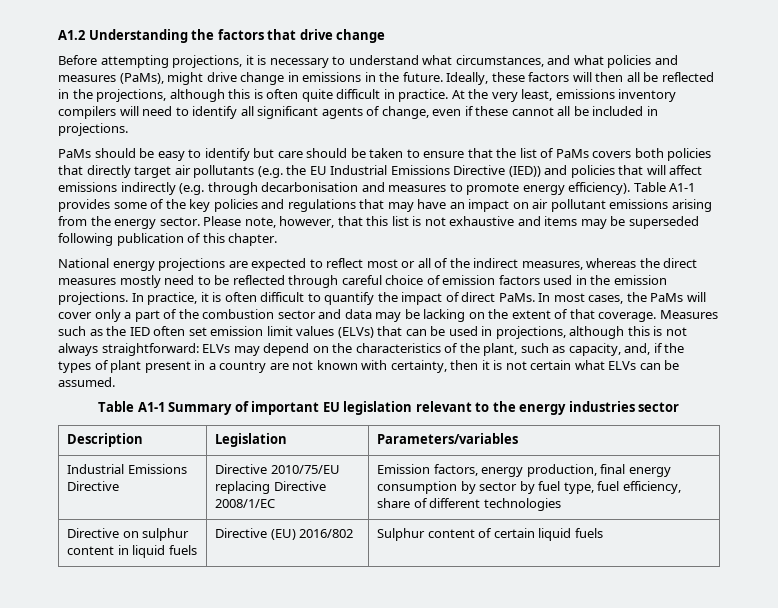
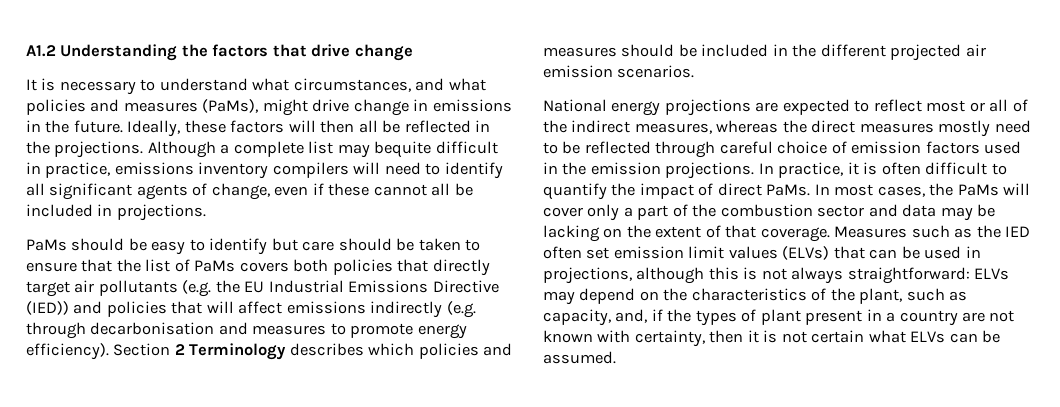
[58,55,254,68] Before attempting projections, it -> [26,79,37,91] It
[96,89,553,102] projections, although this is often quite difficult in practice. At the very least, -> [54,141,498,158] [26,162,111,178] projections. Although a complete list may bequite difficult in practice,
[633,182,696,192] [58,199,712,212] [58,216,699,229] [58,233,278,246] Table A1-1 provides some of the key policies and regulations that may have an impact on air pollutant emissions arising from the energy sector. Please note, however, that this list is not exhaustive and items may be superseded following publication of this chapter. -> [113,343,513,360] [543,44,986,61] [543,65,695,78] Section 2 Terminology describes which policies and measures should be included in the different projected air emission scenarios.
[98,401,680,415] [67,433,144,447] [215,433,288,447] [377,433,519,444] [67,464,187,474] [67,481,120,491] [215,464,340,474] [215,481,326,494] [215,499,276,508] [377,464,671,477] [377,481,681,494] [377,498,561,511] [67,528,190,541] [67,545,197,558] [215,528,354,540] [377,528,603,541] // Table A1-1 Summary of important EU legislation relevant to the energy industries sector // Description | Legislation | Parameters/variables // Industrial Emissions Directive | Directive 2010/75/EU replacing Directive 2008/1/EC | Emission factors, energy production, final energy consumption by sector by fuel type, fuel efficiency, share of different technologies // Directive on sulphur content in liquid fuels | Directive (EU) 2016/802 | Sulphur content of certain liquid fuels -> (616, 357) none

